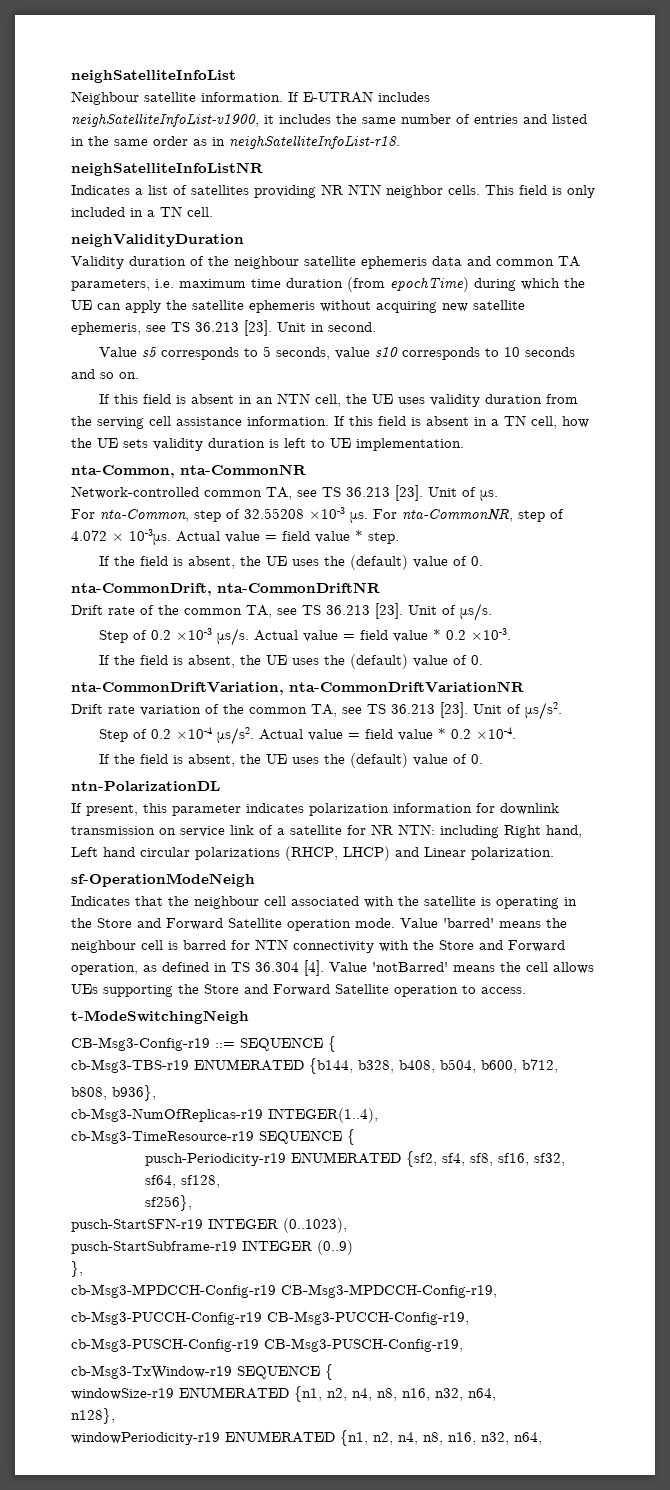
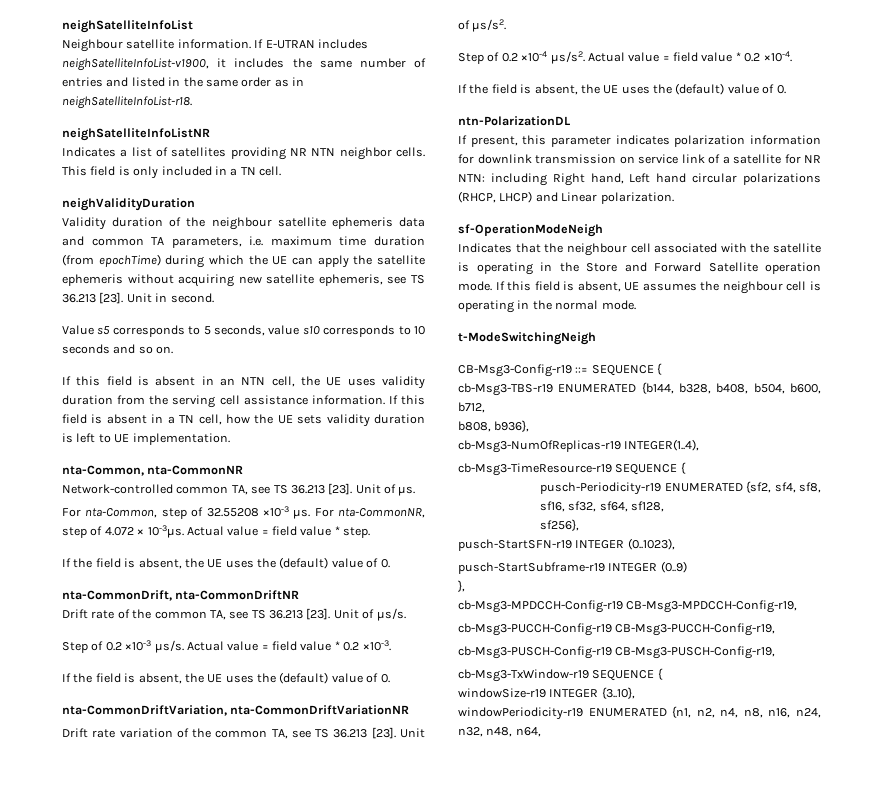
[400,918,567,928] [71,939,565,953] [71,960,594,976] [71,984,526,997] Value 'barred' means the neighbour cell is barred for NTN connectivity with the Store and Forward operation, as defined in TS 36.304 [4]. Value 'notBarred' means the cell allows UEs supporting the Store and Forward Satellite operation to access. -> [495,281,821,294] [458,300,636,313] If this field is absent, UE assumes the neighbour cell is operating in the normal mode.
[179,1386,496,1402] [71,1408,115,1424] ENUMERATED {n1, n2, n4, n8, n16, n32, n64, // n128}, -> [549,687,635,699] INTEGER {3..10},
[481,1432,509,1445] n32, -> [796,708,821,718] [458,727,513,737] n24, n32, n48,

